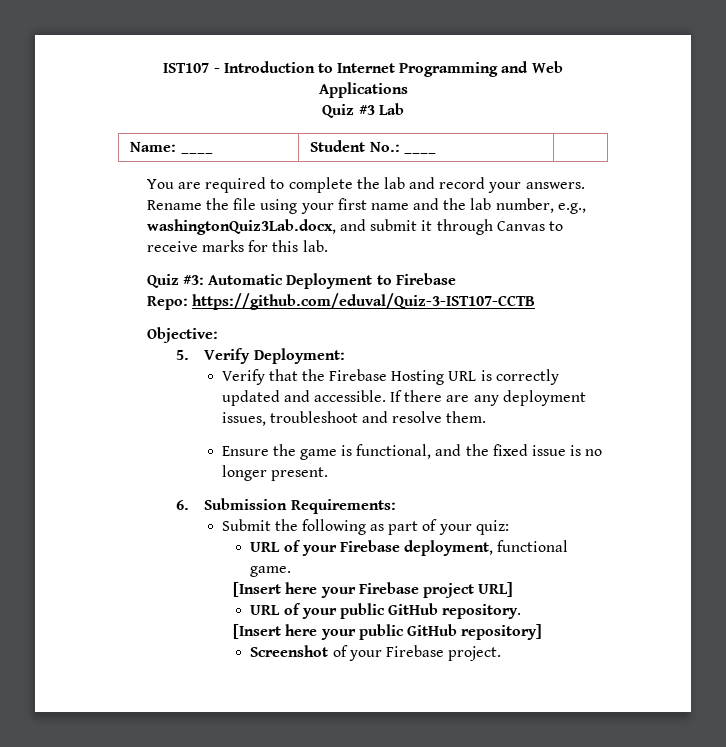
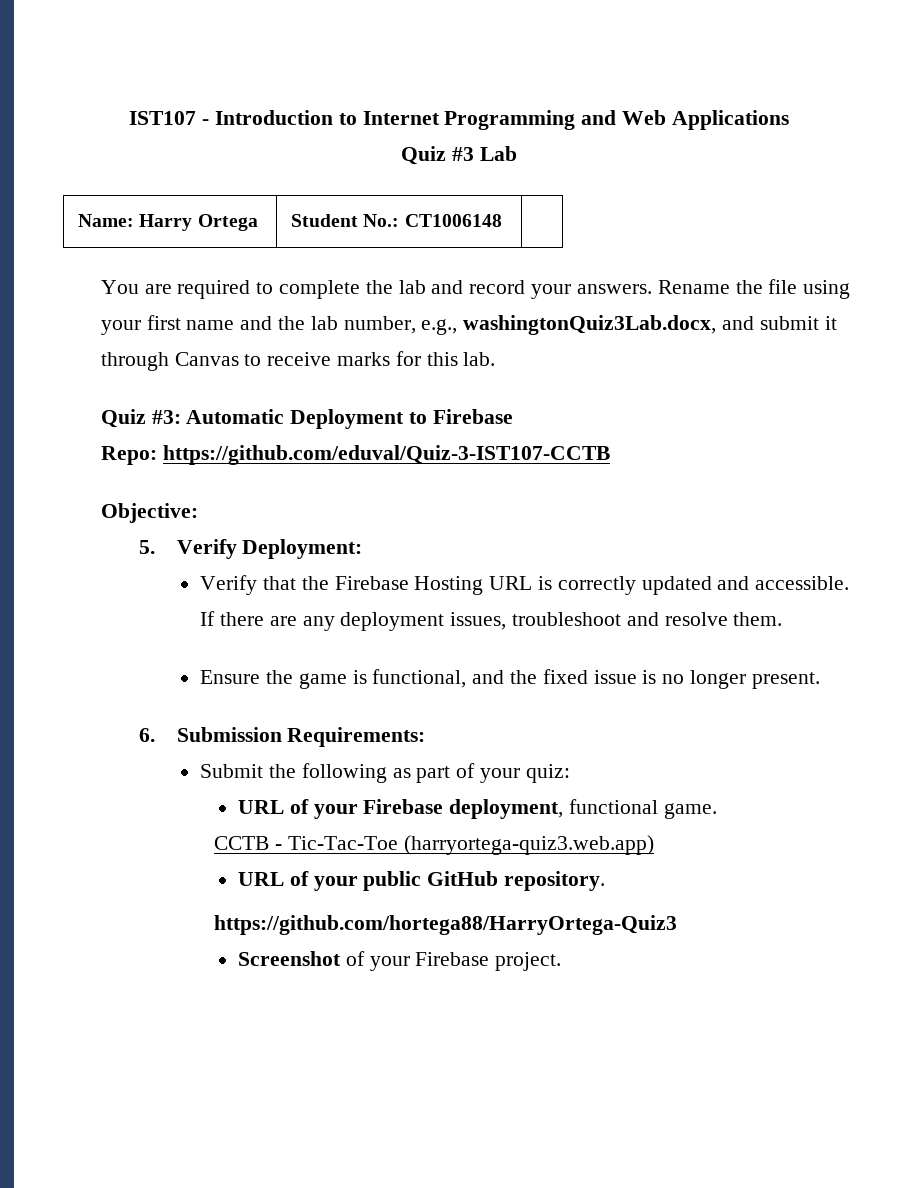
[180,152,213,154] ____ -> [139,214,258,231] Harry Ortega
[403,152,436,154] ____ -> [404,214,502,227] CT1006148
[233,582,514,598] [Insert here your Firebase project URL] -> [214,835,654,855] CCTB - Tic-Tac-Toe (harryortega-quiz3.web.app)
[233,624,543,640] [Insert here your public GitHub repository] -> [214,915,678,935] https://github.com/hortega88/HarryOrtega-Quiz3

